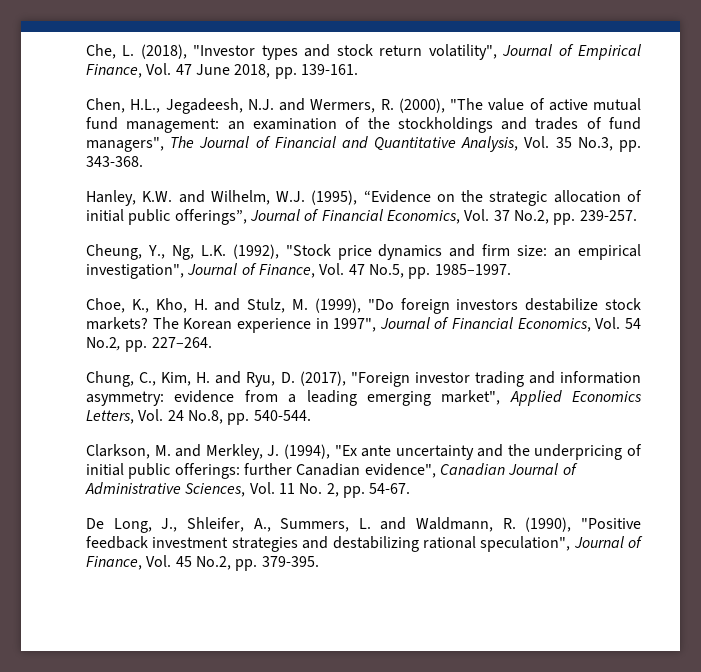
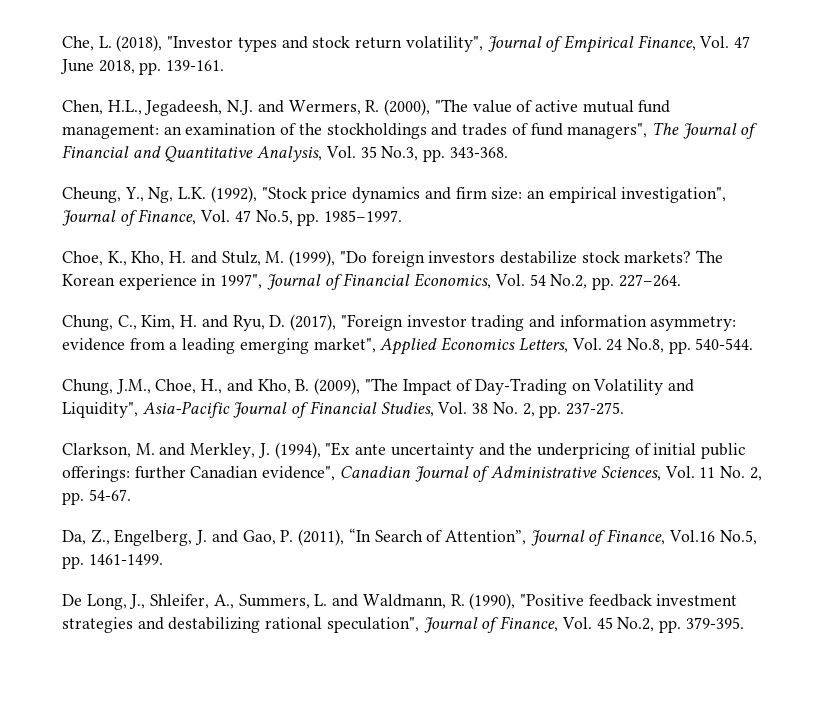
[86,190,642,206] [86,209,637,225] // Hanley, K.W. and Wilhelm, W.J. (1995), “Evidence on the strategic allocation of initial public offerings”, Journal of Financial Economics, Vol. 37 No.2, pp. 239‐257. -> (508, 152) none
(311, 415) none -> [62,378,695,395] [62,401,624,418] // Chung, J.M., Choe, H., and Kho, B. (2009), "The Impact of Day‐Trading on Volatility and Liquidity", Asia-Pacific Journal of Financial Studies, Vol. 38 No. 2, pp. 237-275.
(411, 488) none -> [62,528,757,546] [62,554,163,569] // Da, Z., Engelberg, J. and Gao, P. (2011), “In Search of Attention”, Journal of Finance, Vol.16 No.5, pp. 1461-1499.

